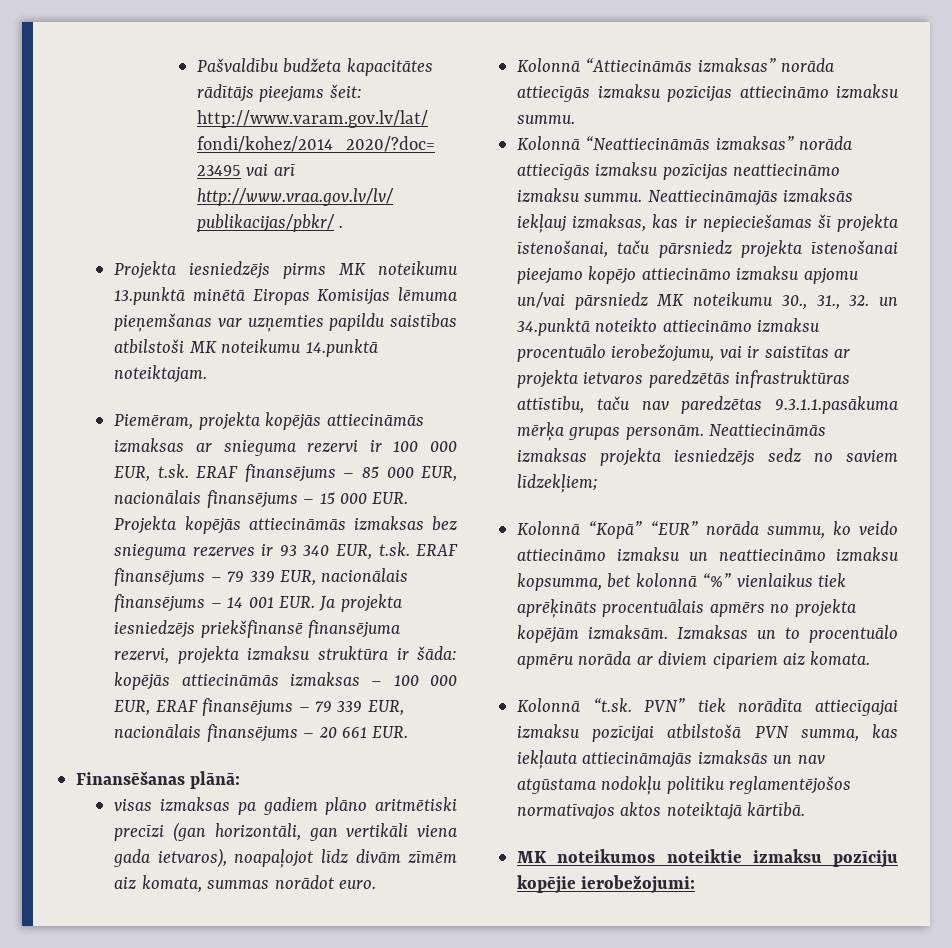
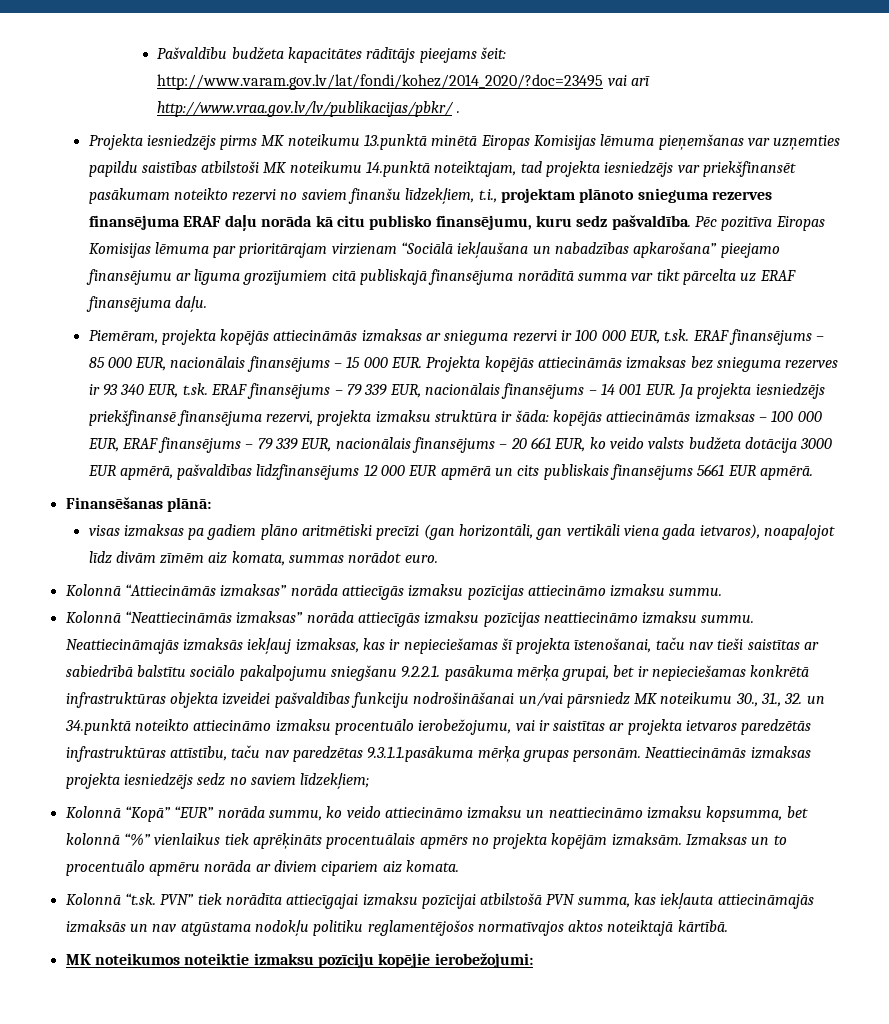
[114,365,208,383] noteiktajam. -> [434,161,797,177] [88,188,773,204] [88,215,825,231] [88,242,780,258] [85,269,796,285] [85,296,207,312] noteiktajam, tad projekta iesniedzējs var priekšfinansēt pasākumam noteikto rezervi no saviem finanšu līdzekļiem, t.i., projektam plānoto snieguma rezerves finansējuma ERAF daļu norāda kā citu publisko finansējumu, kuru sedz pašvaldība. Pēc pozitīva Eiropas Komisijas lēmuma par prioritārajam virzienam “Sociālā iekļaušana un nabadzības apkarošana” pieejamo finansējumu ar līguma grozījumiem citā publiskajā finansējuma norādītā summa var tikt pārcelta uz ERAF finansējuma daļu.
[372,726,409,738] EUR. -> [554,437,833,453] [87,464,813,480] EUR, ko veido valsts budžeta dotācija 3000 EUR apmērā, pašvaldības līdzfinansējums 12 000 EUR apmērā un cits publiskais finansējums 5661 EUR apmērā.
[658,240,898,258] [517,266,859,284] pārsniedz projekta īstenošanai pieejamo kopējo attiecināmo izmaksu apjomu -> [689,638,820,650] [65,665,810,681] [65,692,515,708] nav tieši saistītas ar sabiedrībā balstītu sociālo pakalpojumu sniegšanu 9.2.2.1. pasākuma mērķa grupai, bet ir nepieciešamas konkrētā infrastruktūras objekta izveidei pašvaldības funkciju nodrošināšanai

